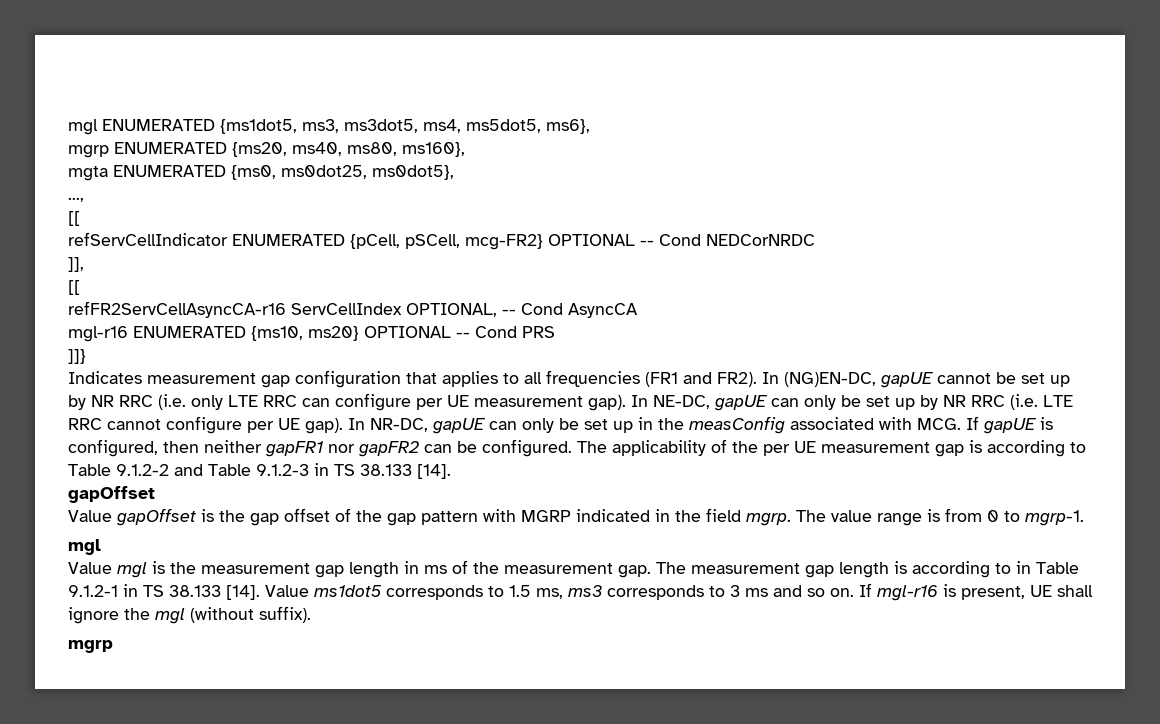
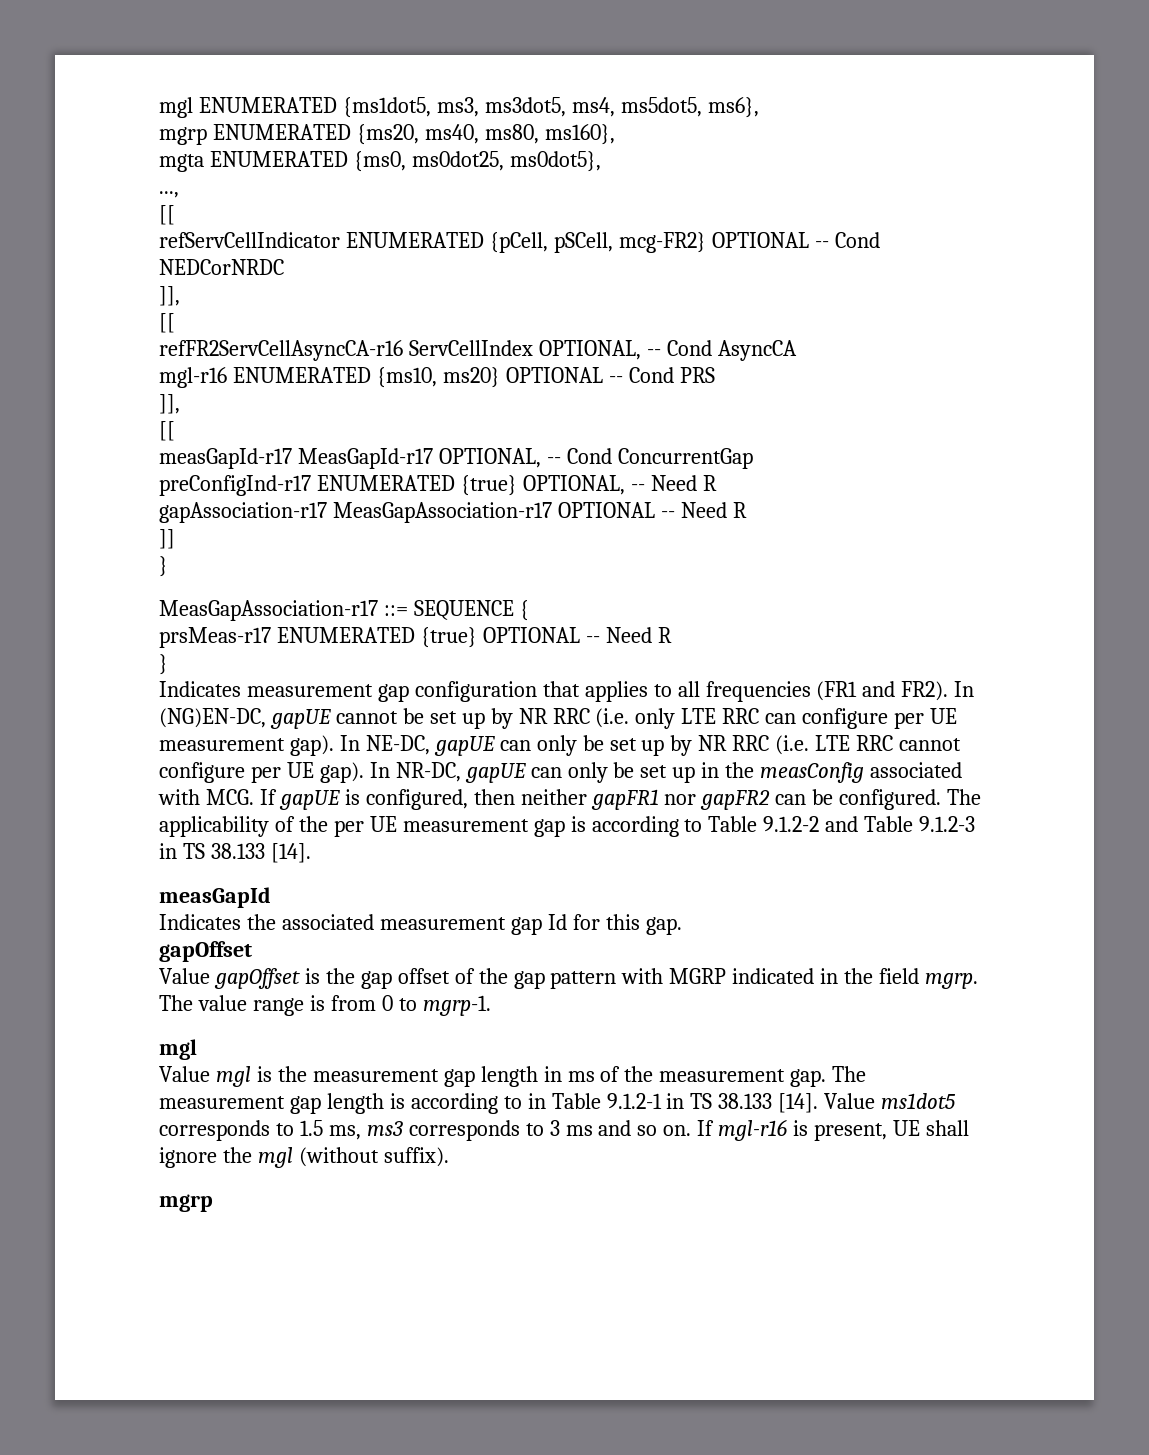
[68,349,86,364] ]]} -> [159,394,180,414] [159,421,175,441] [159,448,753,469] [159,475,717,496] [159,502,747,523] [159,529,175,549] [159,556,168,577] [159,600,529,621] [159,627,672,648] [159,654,168,675] ]], // [[ // measGapId-r17 MeasGapId-r17 OPTIONAL, -- Cond ConcurrentGap // preConfigInd-r17 ENUMERATED {true} OPTIONAL, -- Need R // gapAssociation-r17 MeasGapAssociation-r17 OPTIONAL -- Need R // ]] // } // MeasGapAssociation-r17 ::= SEQUENCE { // prsMeas-r17 ENUMERATED {true} OPTIONAL -- Need R // }
(451, 471) none -> [159,887,271,908] [159,914,682,935] // measGapId // Indicates the associated measurement gap Id for this gap.

